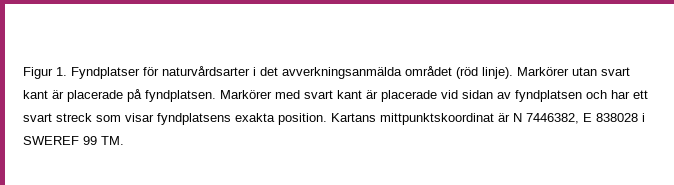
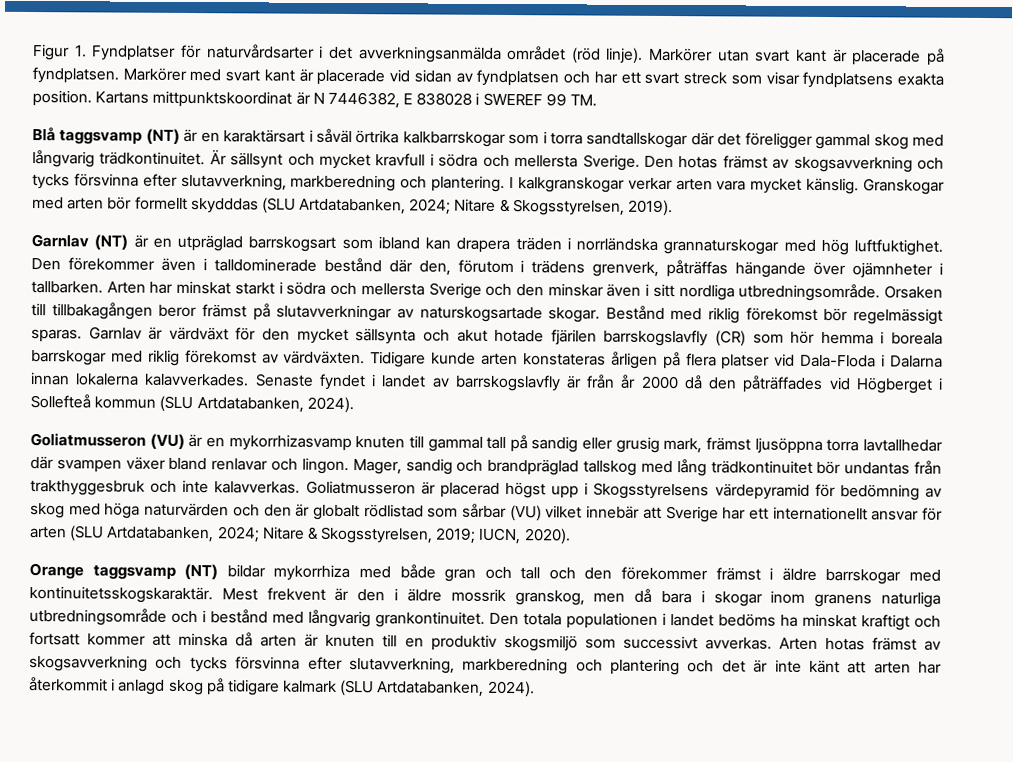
(124, 140) none -> [32,127,945,150] [32,149,944,173] [32,173,946,195] [32,196,674,217] [31,234,943,256] [31,257,943,279] [31,280,943,302] [31,302,943,325] [31,326,943,347] [31,349,943,370] [30,372,943,394] [30,394,354,414] [30,433,943,454] [30,456,943,477] [30,479,942,501] [30,502,944,523] [30,525,571,545] [29,563,942,585] [29,586,941,608] [29,608,941,631] [29,632,941,652] [29,655,942,676] [29,677,535,698] // Blå taggsvamp (NT) är en karaktärsart i såväl örtrika kalkbarrskogar som i torra sandtallskogar där det föreligger gammal skog med långvarig trädkontinuitet. Är sällsynt och mycket kravfull i södra och mellersta Sverige. Den hotas främst av skogsavverkning och tycks försvinna efter slutavverkning, markberedning och plantering. I kalkgranskogar verkar arten vara mycket känslig. Granskogar med arten bör formellt skydddas (SLU Artdatabanken, 2024; Nitare & Skogsstyrelsen, 2019). // Garnlav (NT) är en utpräglad barrskogsart som ibland kan drapera träden i norrländska grannaturskogar med hög luftfuktighet. Den förekommer även i talldominerade bestånd där den, förutom i trädens grenverk, påträffas hängande över ojämnheter i tallbarken. Arten har minskat starkt i södra och mellersta Sverige och den minskar även i sitt nordliga utbredningsområde. Orsaken till tillbakagången beror främst på slutavverkningar av naturskogsartade skogar. Bestånd med riklig förekomst bör regelmässigt sparas. Garnlav är värdväxt för den mycket sällsynta och akut hotade fjärilen barrskogslavfly (CR) som hör hemma i boreala barrskogar med riklig förekomst av värdväxten. Tidigare kunde arten konstateras årligen på flera platser vid Dala-Floda i Dalarna innan lokalerna kalavverkades. Senaste fyndet i landet av barrskogslavfly är från år 2000 då den påträffades vid Högberget i Sollefteå kommun (SLU Artdatabanken, 2024). // Goliatmusseron (VU) är en mykorrhizasvamp knuten till gammal tall på sandig eller grusig mark, främst ljusöppna torra lavtallhedar där svampen växer bland renlavar och lingon. Mager, sandig och brandpräglad tallskog med lång trädkontinuitet bör undantas från trakthyggesbruk och inte kalavverkas. Goliatmusseron är placerad högst upp i Skogsstyrelsens värdepyramid för bedömning av skog med höga naturvärden och den är globalt rödlistad som sårbar (VU) vilket innebär att Sverige har ett internationellt ansvar för arten (SLU Artdatabanken, 2024; Nitare & Skogsstyrelsen, 2019; IUCN, 2020). // Orange taggsvamp (NT) bildar mykorrhiza med både gran och tall och den förekommer främst i äldre barrskogar med kontinuitetsskogskaraktär. Mest frekvent är den i äldre mossrik granskog, men då bara i skogar inom granens naturliga utbredningsområde och i bestånd med långvarig grankontinuitet. Den totala populationen i landet bedöms ha minskat kraftigt och fortsatt kommer att minska då arten är knuten till en produktiv skogsmiljö som successivt avverkas. Arten hotas främst av skogsavverkning och tycks försvinna efter slutavverkning, markberedning och plantering och det är inte känt att arten har återkommit i anlagd skog på tidigare kalmark (SLU Artdatabanken, 2024).

